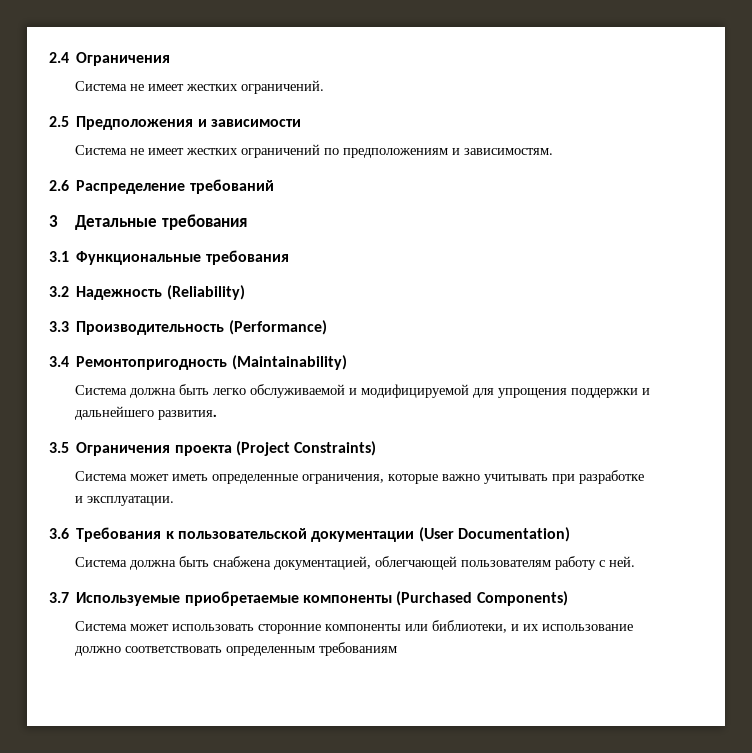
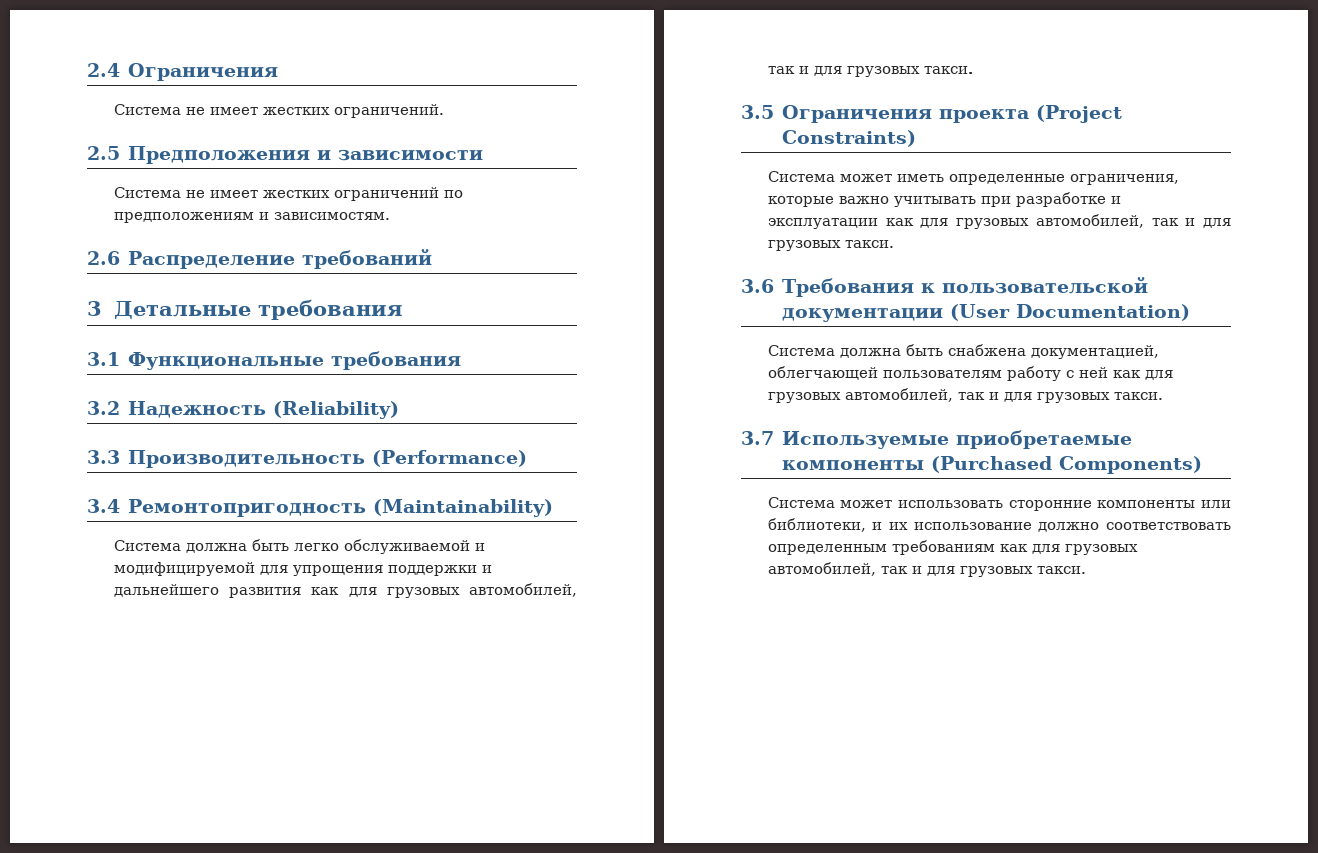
[157,410,217,420] развития. -> [229,583,577,598] [767,66,973,77] развития как для грузовых автомобилей, так и для грузовых такси.
[86,496,174,506] эксплуатации. -> [767,214,1231,229] [767,240,894,251] эксплуатации как для грузовых автомобилей, так и для грузовых такси.
[608,556,635,567] ней. -> [1078,367,1173,380] [767,388,1163,403] ней как для грузовых автомобилей, так и для грузовых такси.
(397, 649) none -> [999,544,1138,555] [767,562,1086,577] как для грузовых автомобилей, так и для грузовых такси.

